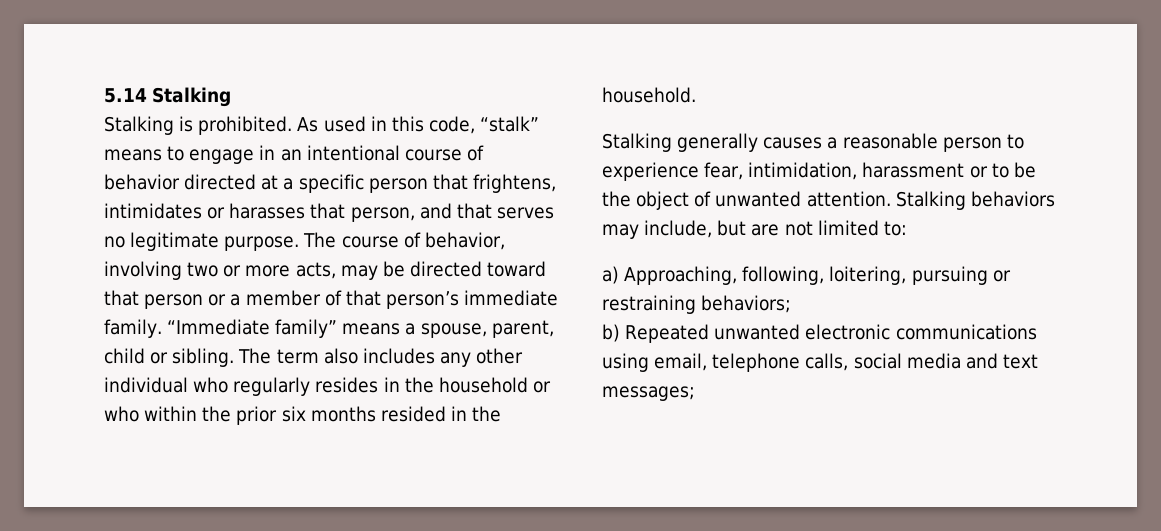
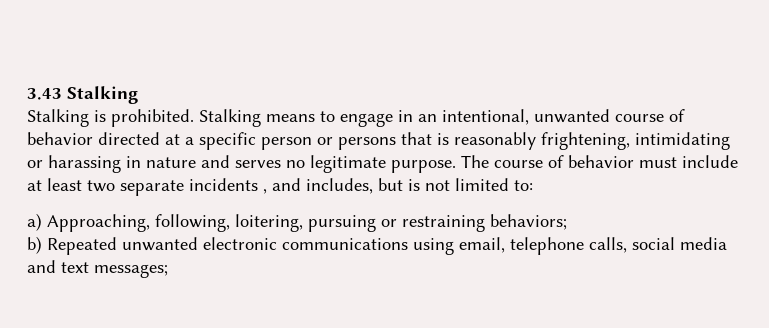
[104,88,147,103] 5.14 -> [27,88,62,100] 3.43
[297,116,540,134] As used in this code, “stalk” -> [199,109,261,127] Stalking
[306,145,400,161] intentional -> [442,109,610,125] intentional, unwanted
[432,174,556,193] [104,203,492,222] that frightens, intimidates or harasses that person, and that -> [317,132,730,150] [27,155,230,173] or persons that is reasonably frightening, intimidating or harassing in nature and
[424,232,505,250] [104,261,547,280] [104,290,559,309] [104,319,554,338] [104,348,524,367] [104,377,551,396] [104,406,502,425] [602,87,696,103] [602,133,1024,152] [602,162,1036,181] [602,191,1055,210] [602,220,780,239] behavior, involving two or more acts, may be directed toward that person or a member of that person’s immediate family. “Immediate family” means a spouse, parent, child or sibling. The term also includes any other individual who regularly resides in the household or who within the prior six months resided in the household. // Stalking generally causes a reasonable person to experience fear, intimidation, harassment or to be the object of unwanted attention. Stalking behaviors may include, but are -> [568,155,738,168] [27,178,420,196] behavior must include at least two separate incidents , and includes, but is

